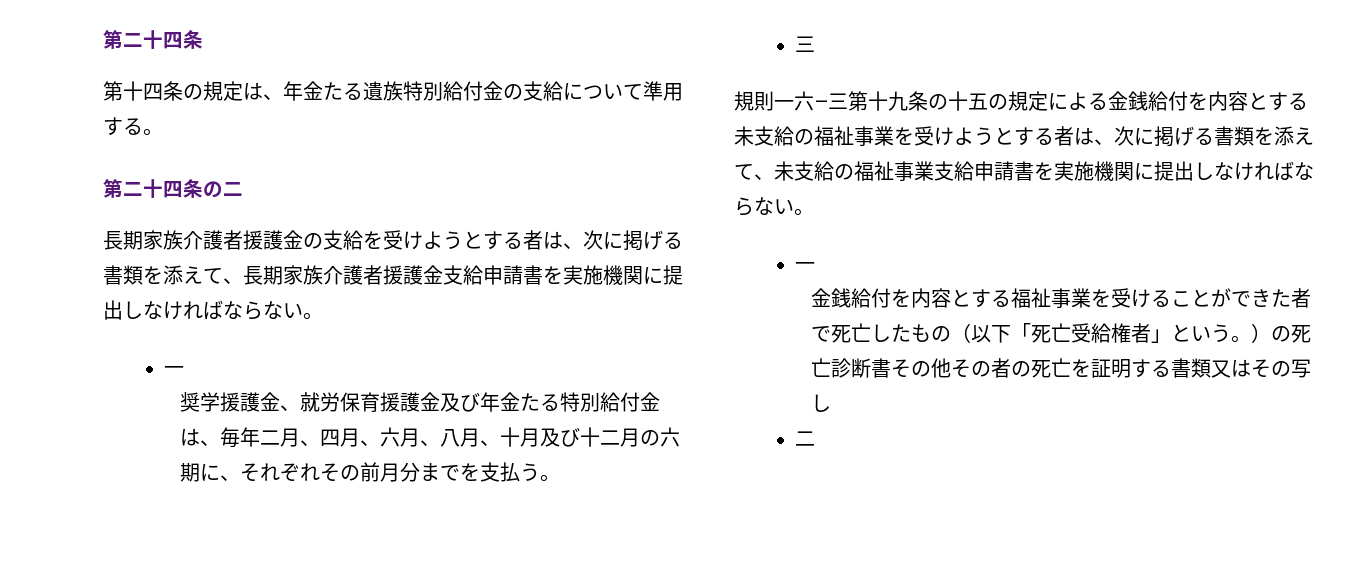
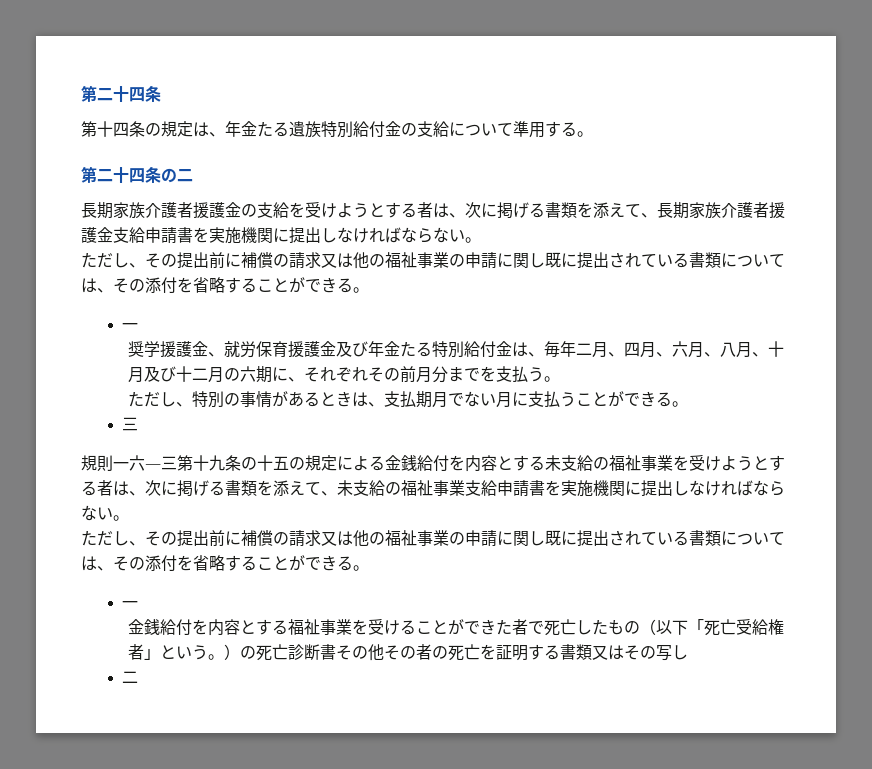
(323, 316) none -> [81,252,785,269] [81,277,369,294] // ただし、その提出前に補償の請求又は他の福祉事業の申請に関し既に提出されている書類については、その添付を省略することができる。
(561, 478) none -> [128,391,689,408] // ただし、特別の事情があるときは、支払期月でない月に支払うことができる。
(814, 212) none -> [81,530,785,547] [81,555,369,572] // ただし、その提出前に補償の請求又は他の福祉事業の申請に関し既に提出されている書類については、その添付を省略することができる。

